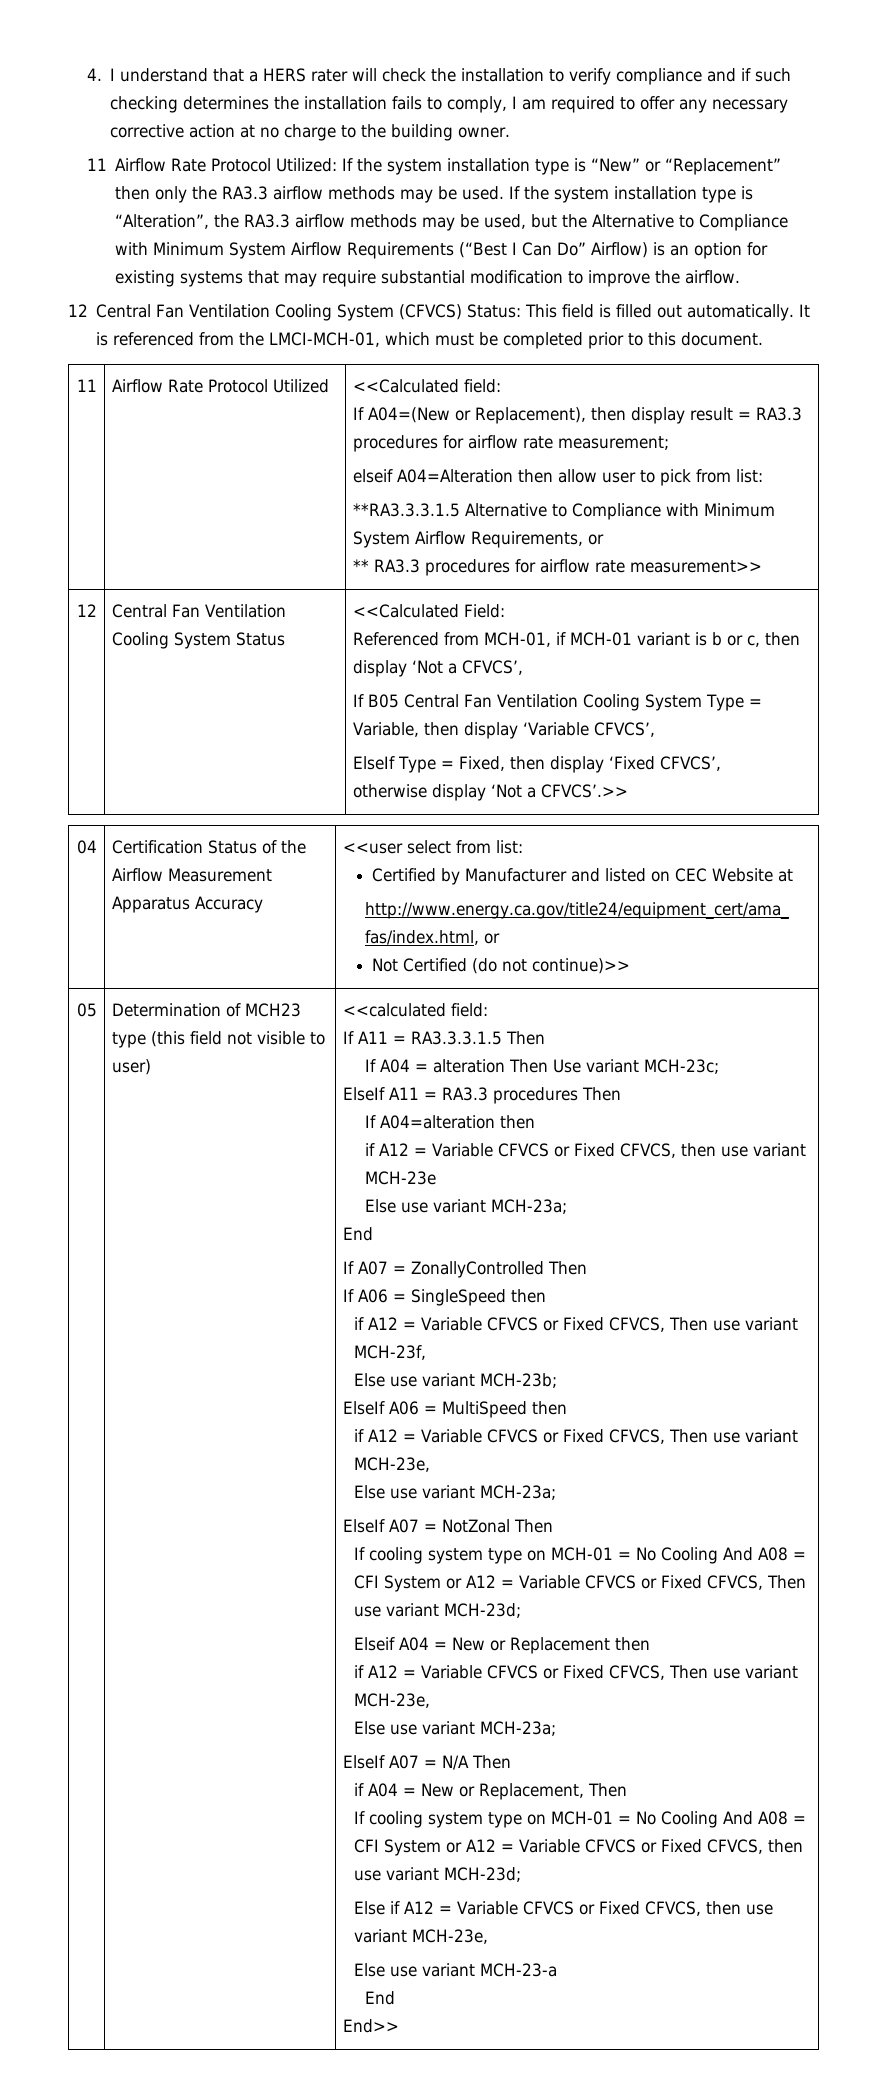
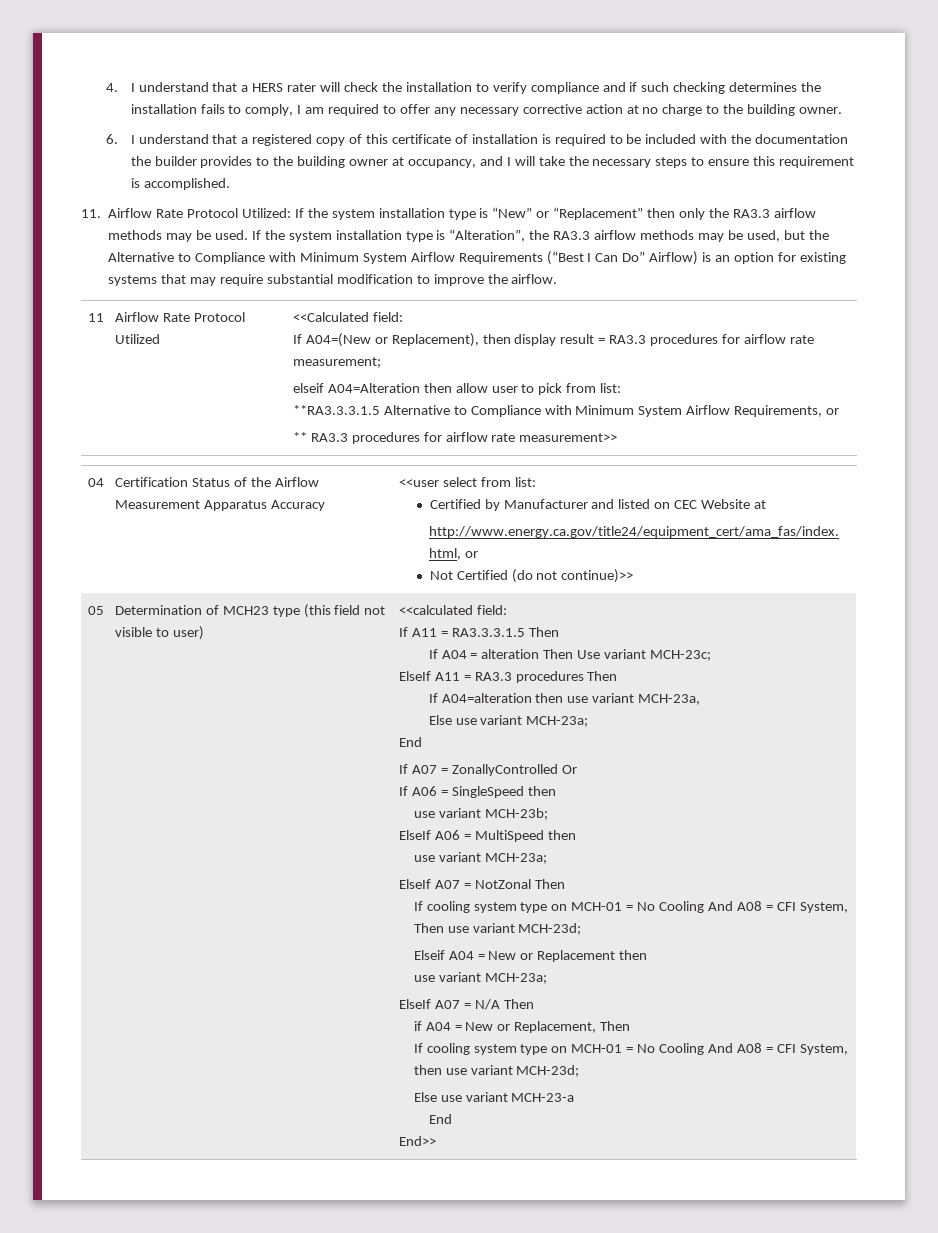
[86,158,107,171] 11 -> [105,134,849,146] [130,156,854,168] [130,178,230,190] [81,209,101,218] 6. I understand that a registered copy of this certificate of installation is required to be included with the documentation the builder provides to the building owner at occupancy, and I will take the necessary steps to ensure this requirement is accomplished. // 11.
[68,304,811,321] [96,332,764,349] // 12 Central Fan Ventilation Cooling System (CFVCS) Status: This field is filled out automatically. It is referenced from the LMCI-MCH-01, which must be completed prior to this document. -> (558, 279) none
[76,604,97,617] [111,604,286,618] [111,632,285,649] [352,604,505,618] [352,632,800,647] [352,660,523,677] [352,694,762,711] [352,722,655,739] [352,756,721,773] [352,784,628,801] // 12 | Central Fan Ventilation Cooling System Status | <<Calculated Field: // Referenced from MCH-01, if MCH-01 variant is b or c, then display ‘Not a CFVCS’, // If B05 Central Fan Ventilation Cooling System Type = Variable, then display ‘Variable CFVCS’, // ElseIf Type = Fixed, then display ‘Fixed CFVCS’, // otherwise display ‘Not a CFVCS’.>> -> (618, 437) none
[365,1143,807,1158] [365,1171,437,1185] // if A12 = Variable CFVCS or Fixed CFVCS, then use variant MCH-23e -> [567,693,701,705] use variant MCH-23a,
[547,1261,587,1275] Then -> [561,765,577,774] Or
[354,1317,799,1332] [354,1345,427,1360] [354,1373,386,1387] if A12 = Variable CFVCS or Fixed CFVCS, Then use variant MCH-23f, // Else -> (556, 791) none
[354,1429,799,1444] [354,1457,431,1472] [354,1485,386,1499] if A12 = Variable CFVCS or Fixed CFVCS, Then use variant MCH-23e, // Else -> (576, 835) none
[384,1575,764,1592] System or A12 = Variable CFVCS or Fixed CFVCS, -> [799,902,848,913] System,
[354,1665,799,1680] [354,1693,431,1708] [354,1721,386,1735] if A12 = Variable CFVCS or Fixed CFVCS, Then use variant MCH-23e, // Else -> (648, 955) none
[384,1839,804,1856] [354,1867,522,1882] [354,1901,774,1916] [354,1929,489,1944] System or A12 = Variable CFVCS or Fixed CFVCS, then use variant MCH-23d; // Else if A12 = Variable CFVCS or Fixed CFVCS, then use variant MCH-23e, -> [799,1044,848,1055] [413,1065,580,1077] System, then use variant MCH-23d;

